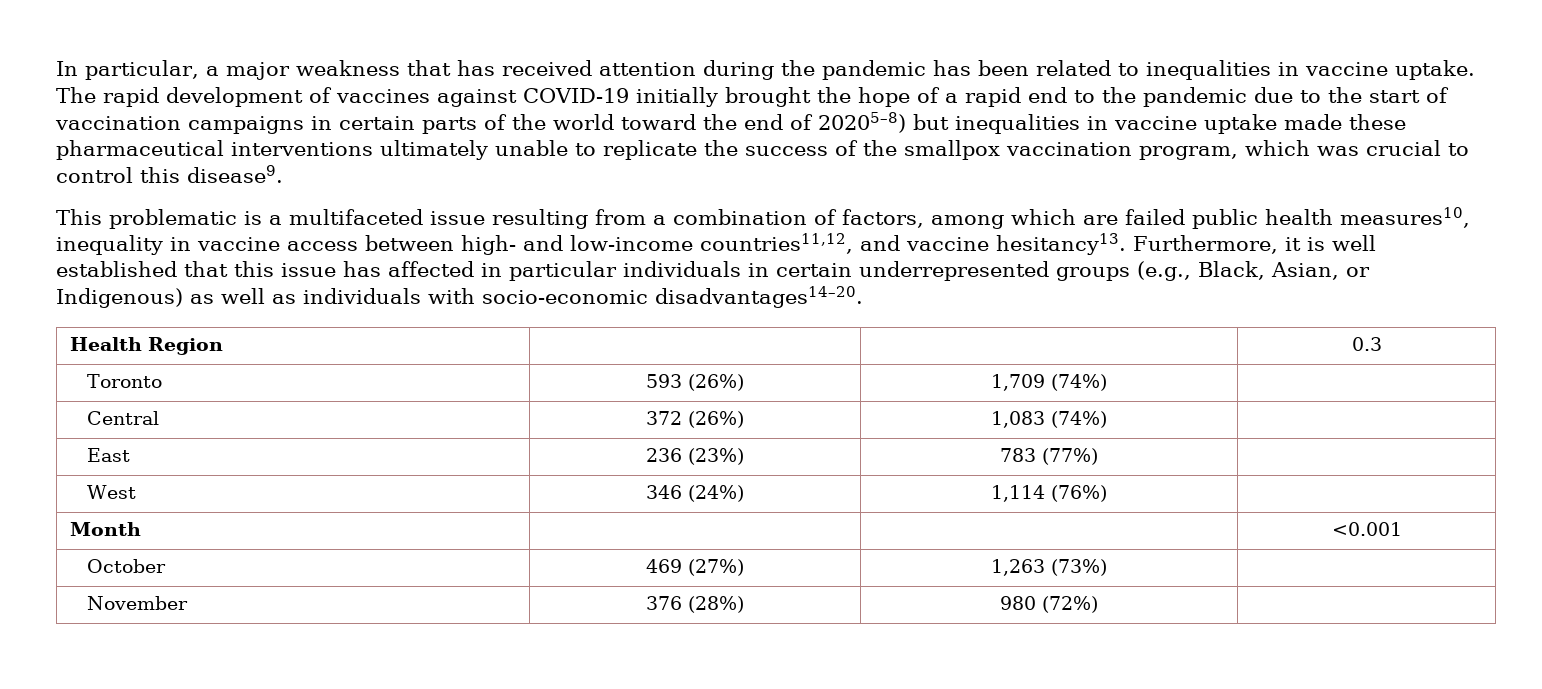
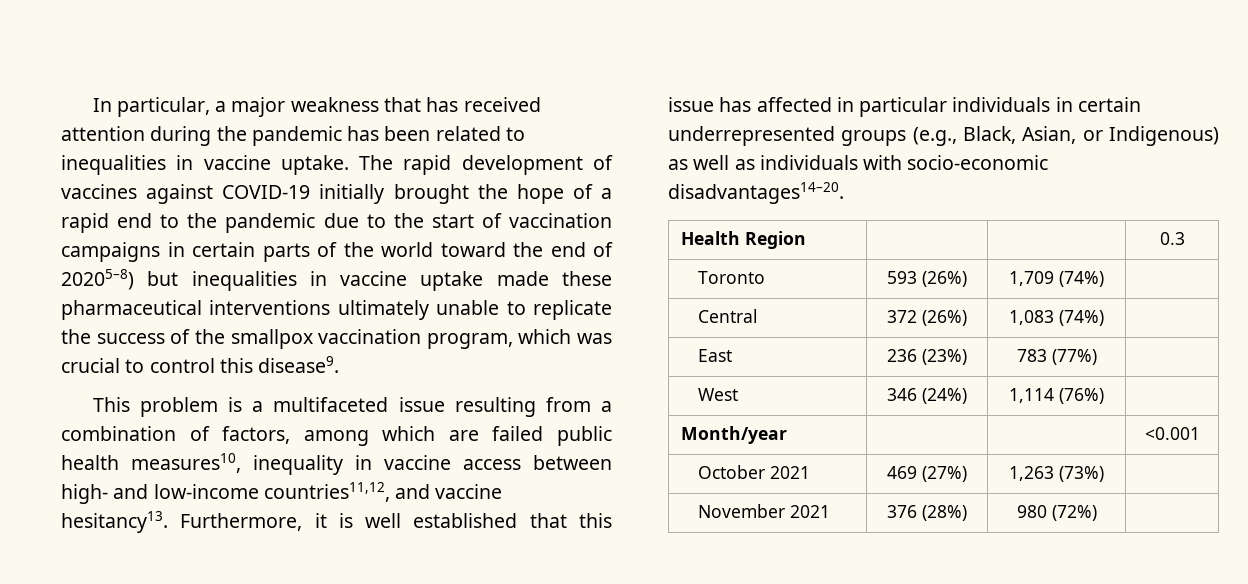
[109,209,237,229] problematic -> [139,397,218,417] problem
[70,522,142,536] Month -> [681,426,788,444] Month/year
(167, 566) none -> [769,466,810,479] 2021
(189, 603) none -> [789,505,830,518] 2021

